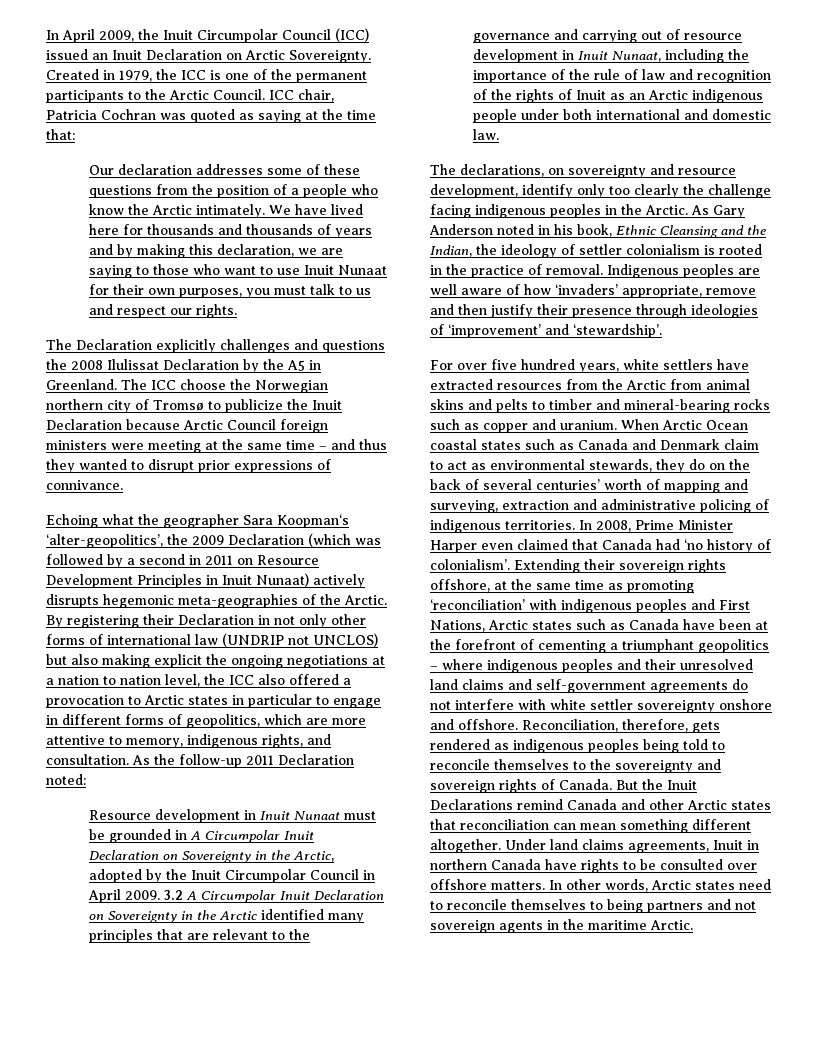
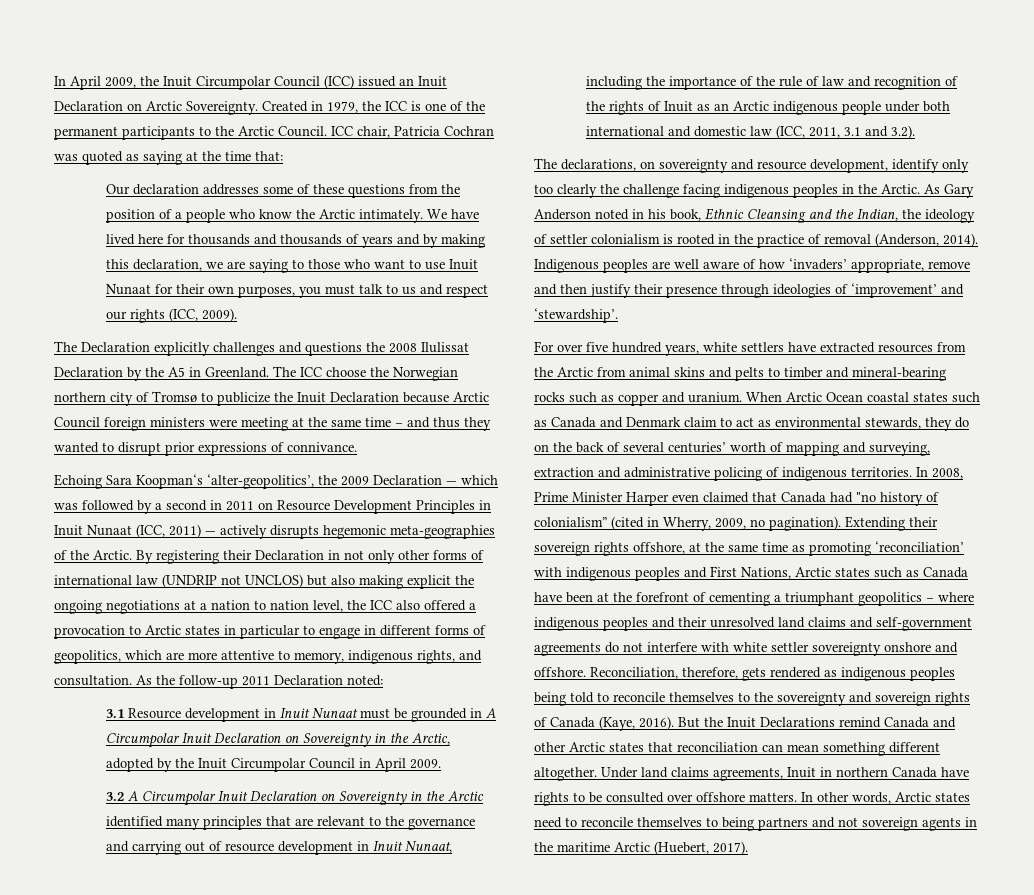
[196,304,238,318] rights. -> [130,308,238,323] rights (ICC, 2009).
[102,514,239,528] what the geographer -> (102, 481) none
[308,533,351,547] (which -> [446,475,498,485] — which
[256,573,309,587] Nunaat) -> [87,524,216,538] Nunaat (ICC, 2011) —
(86, 779) none -> [106,709,125,718] 3.1
(161, 895) none -> (442, 764) //
[473,129,500,140] law. -> [750,125,916,139] law (ICC, 2011, 3.1 and 3.2).
[546,264,603,275] removal. -> [824,233,978,247] removal (Anderson, 2014).
[684,539,703,550] ‘no -> [856,492,876,502] "no
[430,559,510,570] colonialism’. -> [534,516,841,531] colonialism” (cited in Wherry, 2009, no pagination).
[559,779,612,790] Canada. -> [550,716,674,731] Canada (Kaye, 2016).
[650,920,693,930] Arctic. -> [614,841,748,855] Arctic (Huebert, 2017).

